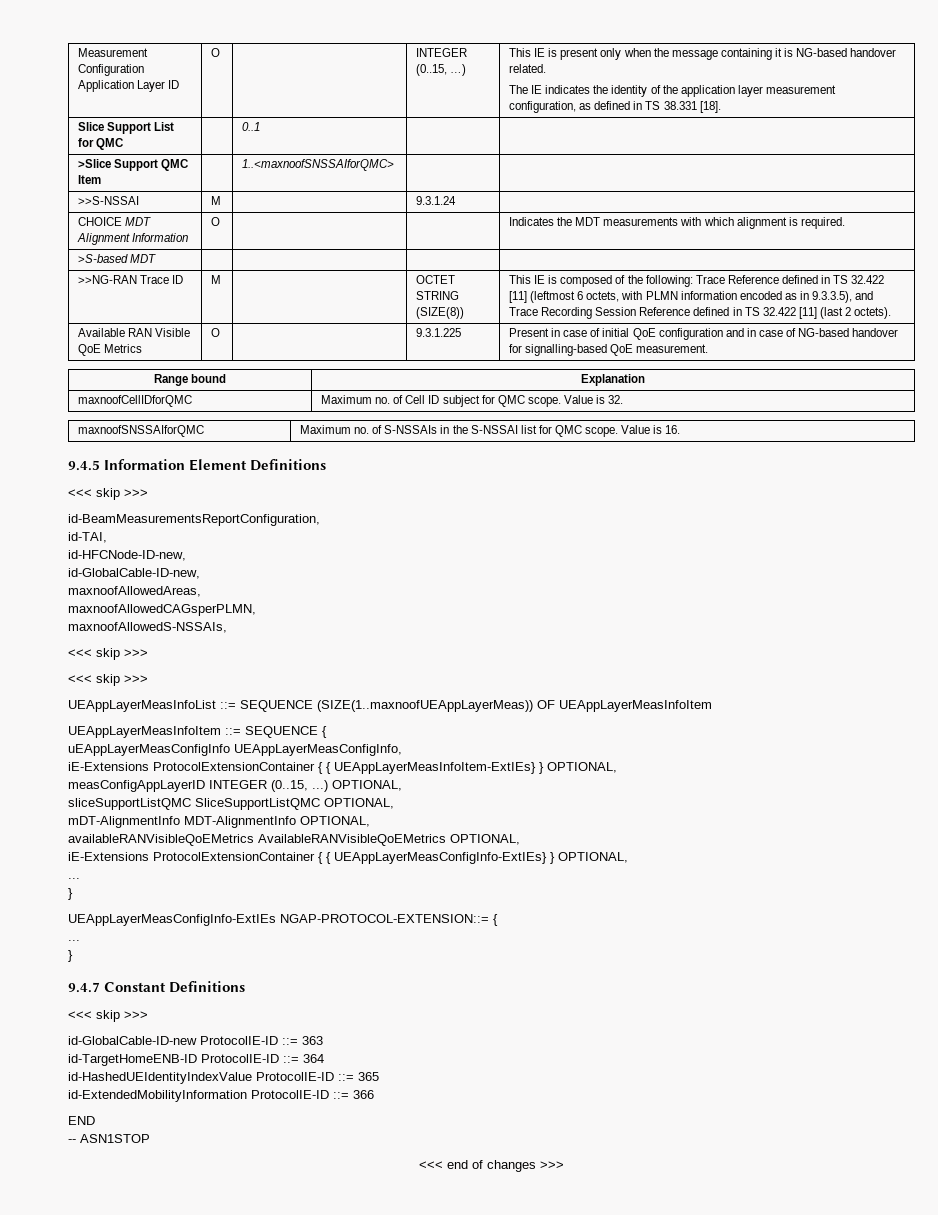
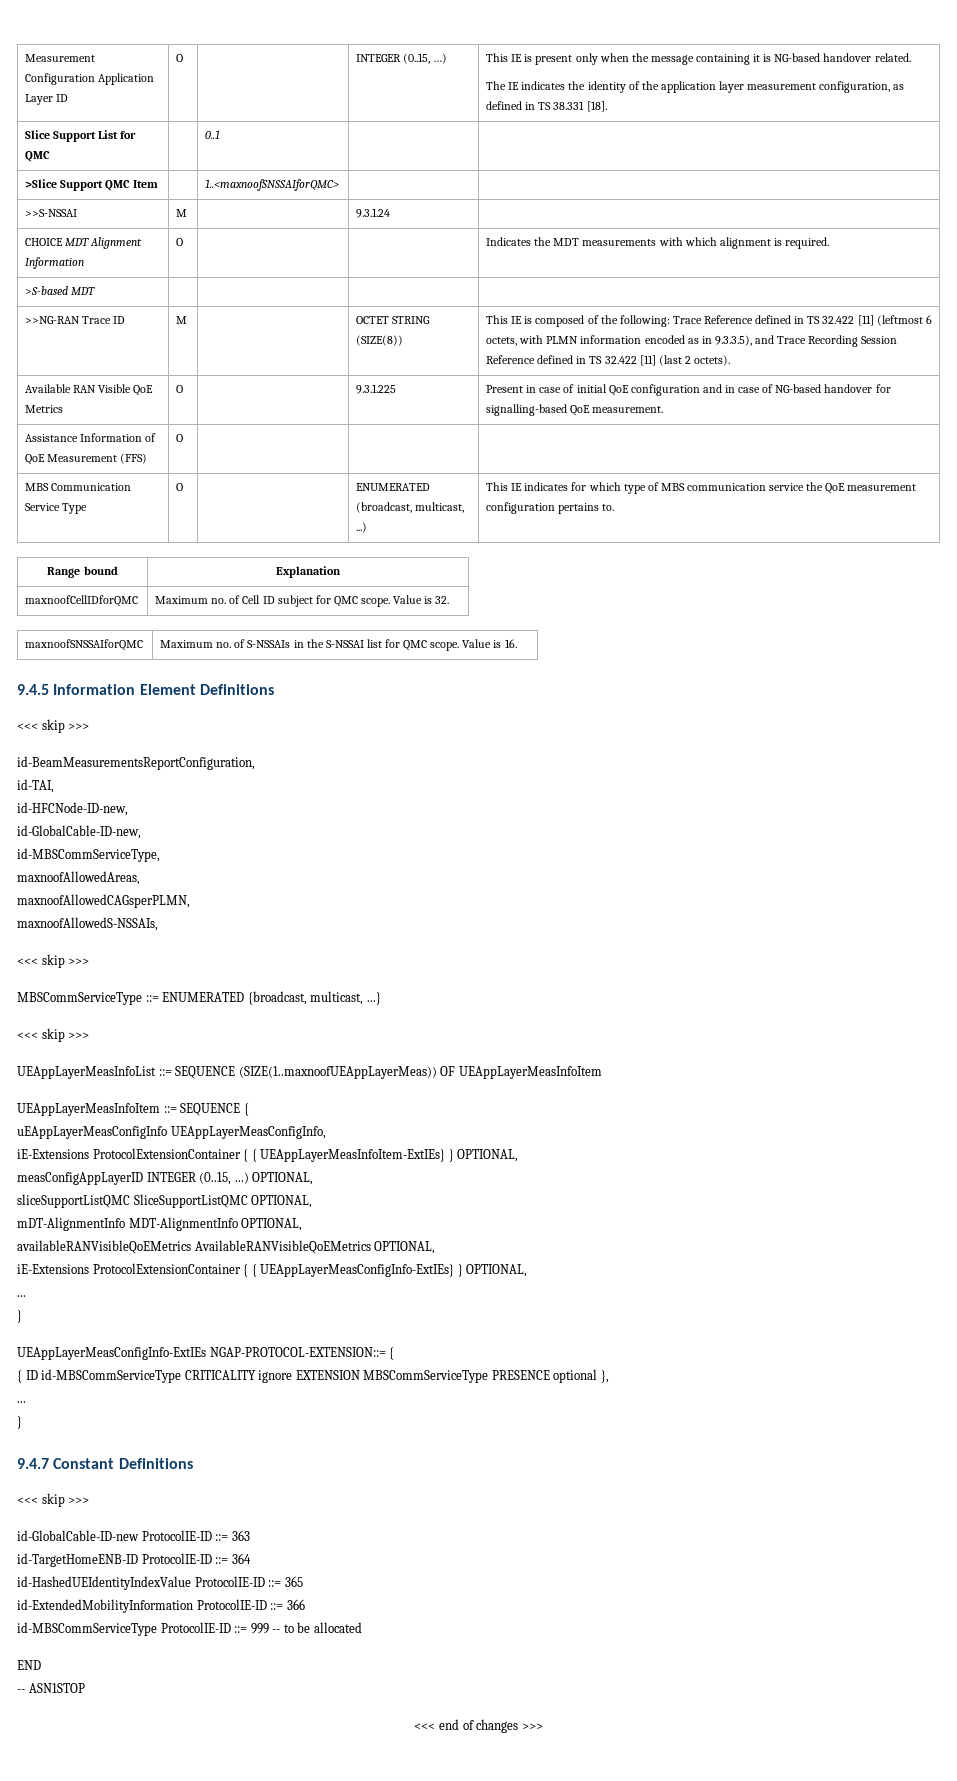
(709, 348) none -> [25,433,157,442] [25,453,148,465] [176,434,184,442] [25,483,132,491] [25,503,88,514] [176,483,184,491] [356,483,431,491] [356,502,465,513] [356,522,368,533] [486,482,917,494] [486,502,615,514] // Assistance Information of QoE Measurement (FFS) | O | | | // MBS Communication Service Type | O | | ENUMERATED (broadcast, multicast, ...) | This IE indicates for which type of MBS communication service the QoE measurement configuration pertains to.
(200, 573) none -> [17,848,160,862] // id-MBSCommServiceType,
(148, 653) none -> [17,991,381,1005] // MBSCommServiceType ::= ENUMERATED {broadcast, multicast, ...}
(498, 920) none -> [17,1369,609,1383] // { ID id-MBSCommServiceType CRITICALITY ignore EXTENSION MBSCommServiceType PRESENCE optional },
(374, 1094) none -> [17,1622,362,1636] // id-MBSCommServiceType ProtocolIE-ID ::= 999 -- to be allocated

